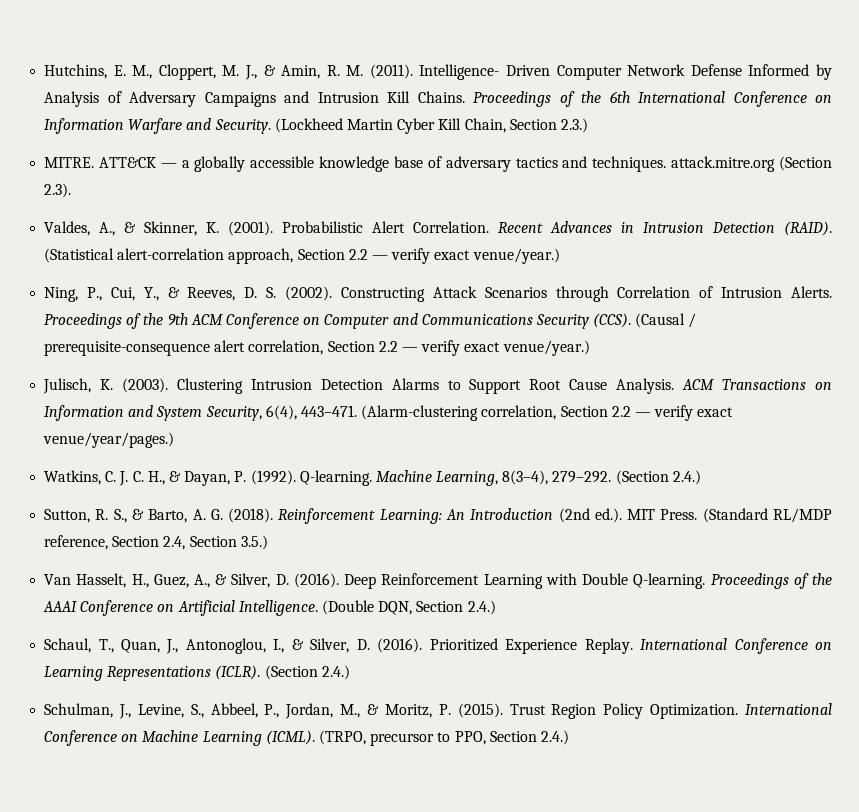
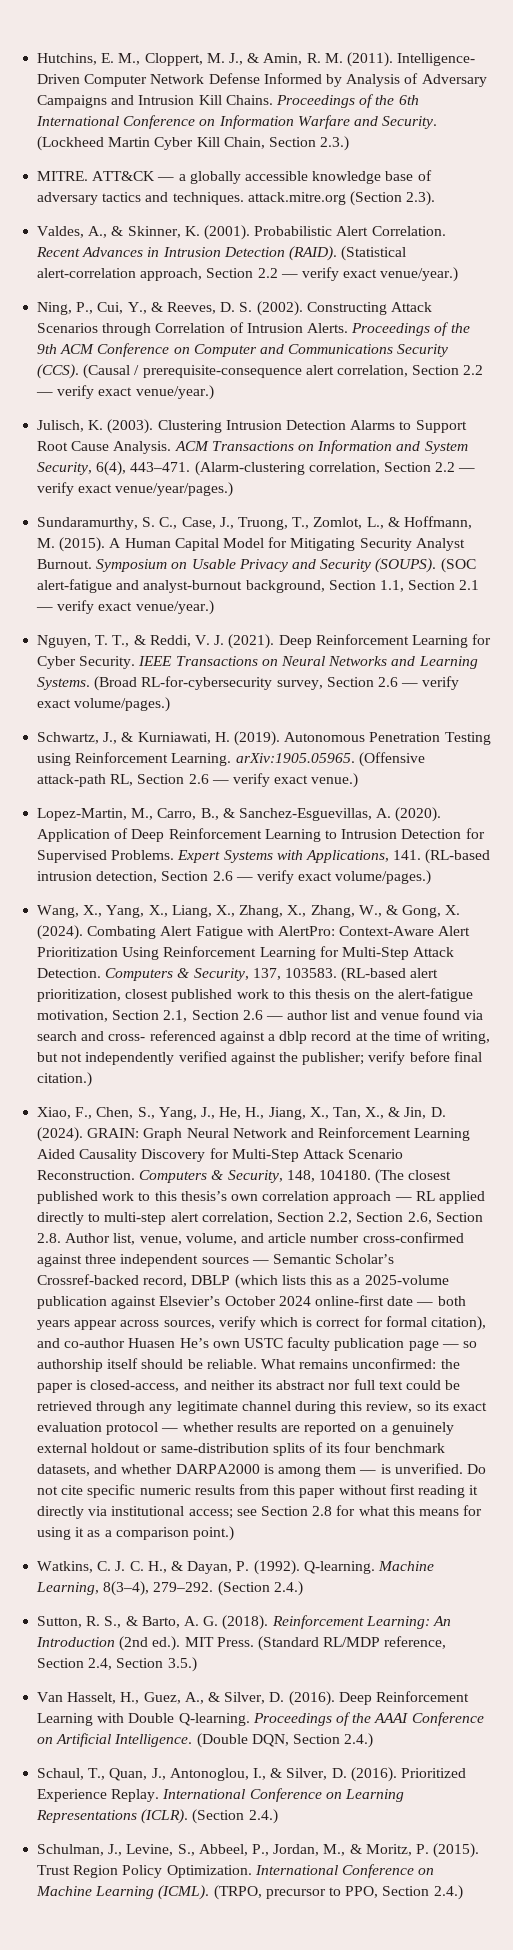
(175, 440) none -> [37,516,472,530] [37,537,465,552] [37,558,476,573] [37,579,480,593] [36,600,214,615] [37,634,492,649] [37,656,478,669] [37,676,460,691] [37,697,171,712] [37,731,491,746] [37,752,425,767] [37,773,359,788] [37,807,442,822] [37,828,485,842] [37,849,491,864] [37,870,432,885] [37,905,461,918] [37,925,471,940] [37,946,455,960] [37,967,439,982] [37,988,473,1002] [37,1009,484,1022] [37,1030,491,1044] [37,1051,482,1065] [37,1072,93,1087] [37,1107,446,1120] [37,1127,471,1142] [37,1148,404,1162] [37,1169,452,1184] [37,1191,485,1204] [37,1212,483,1225] [37,1232,464,1245] [37,1254,395,1267] [37,1274,449,1289] [37,1295,466,1309] [37,1316,486,1331] [37,1337,477,1351] [37,1358,460,1372] [37,1379,461,1393] [37,1401,487,1414] [37,1422,454,1435] [37,1442,445,1456] [37,1463,486,1477] [37,1484,479,1498] [37,1505,483,1519] [37,1526,234,1541] // Sundaramurthy, S. C., Case, J., Truong, T., Zomlot, L., & Hoffmann, M. (2015). A Human Capital Model for Mitigating Security Analyst Burnout. Symposium on Usable Privacy and Security (SOUPS). (SOC alert-fatigue and analyst-burnout background, Section 1.1, Section 2.1 — verify exact venue/year.) // Nguyen, T. T., & Reddi, V. J. (2021). Deep Reinforcement Learning for Cyber Security. IEEE Transactions on Neural Networks and Learning Systems. (Broad RL-for-cybersecurity survey, Section 2.6 — verify exact volume/pages.) // Schwartz, J., & Kurniawati, H. (2019). Autonomous Penetration Testing using Reinforcement Learning. arXiv:1905.05965. (Offensive attack-path RL, Section 2.6 — verify exact venue.) // Lopez-Martin, M., Carro, B., & Sanchez-Esguevillas, A. (2020). Application of Deep Reinforcement Learning to Intrusion Detection for Supervised Problems. Expert Systems with Applications, 141. (RL-based intrusion detection, Section 2.6 — verify exact volume/pages.) // Wang, X., Yang, X., Liang, X., Zhang, X., Zhang, W., & Gong, X. (2024). Combating Alert Fatigue with AlertPro: Context-Aware Alert Prioritization Using Reinforcement Learning for Multi-Step Attack Detection. Computers & Security, 137, 103583. (RL-based alert prioritization, closest published work to this thesis on the alert-fatigue motivation, Section 2.1, Section 2.6 — author list and venue found via search and cross- referenced against a dblp record at the time of writing, but not independently verified against the publisher; verify before final citation.) // Xiao, F., Chen, S., Yang, J., He, H., Jiang, X., Tan, X., & Jin, D. (2024). GRAIN: Graph Neural Network and Reinforcement Learning Aided Causality Discovery for Multi-Step Attack Scenario Reconstruction. Computers & Security, 148, 104180. (The closest published work to this thesis’s own correlation approach — RL applied directly to multi-step alert correlation, Section 2.2, Section 2.6, Section 2.8. Author list, venue, volume, and article number cross-confirmed against three independent sources — Semantic Scholar’s Crossref-backed record, DBLP (which lists this as a 2025-volume publication against Elsevier’s October 2024 online-first date — both years appear across sources, verify which is correct for formal citation), and co-author Huasen He’s own USTC faculty publication page — so authorship itself should be reliable. What remains unconfirmed: the paper is closed-access, and neither its abstract nor full text could be retrieved through any legitimate channel during this review, so its exact evaluation protocol — whether results are reported on a genuinely external holdout or same-distribution splits of its four benchmark datasets, and whether DARPA2000 is among them — is unverified. Do not cite specific numeric results from this paper without first reading it directly via institutional access; see Section 2.8 for what this means for using it as a comparison point.)

